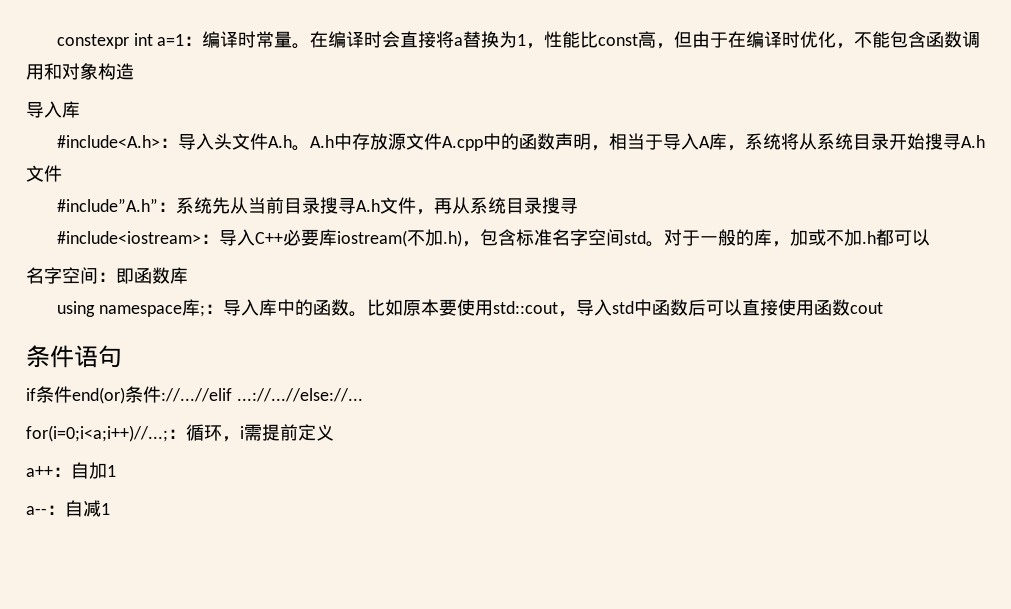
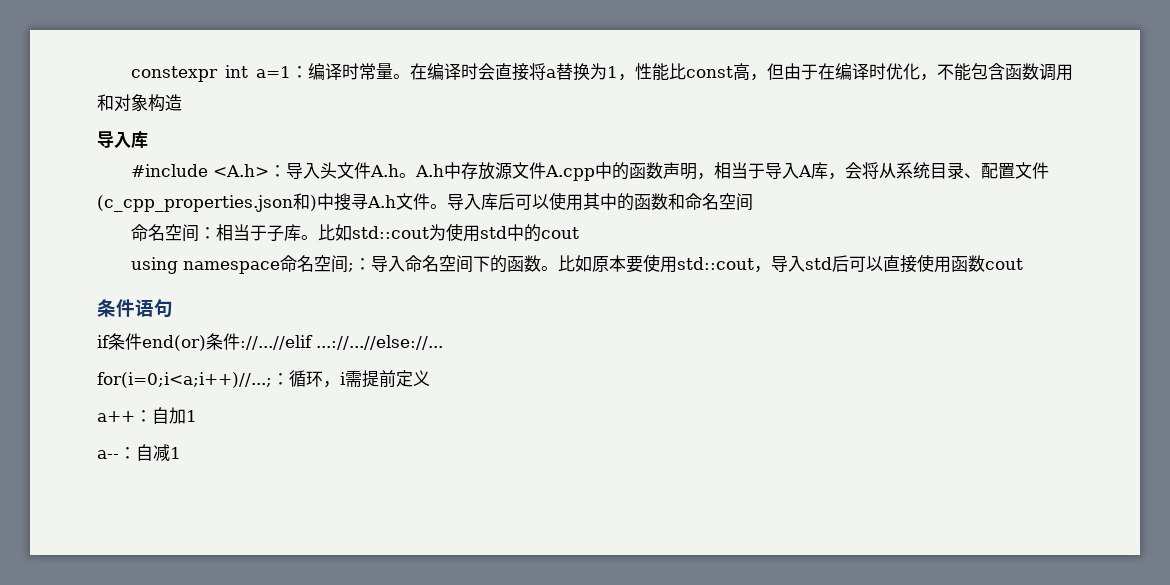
[56,135,160,148] #include<A.h> -> [130,164,269,177] #include <A.h>
[744,133,781,150] 系统 -> [844,162,862,179] 会
[888,133,985,150] [26,165,62,182] [56,197,578,215] [56,229,930,247] [26,267,188,284] 开始搜寻A.h文件 // #include”A.h”：系统先从当前目录搜寻A.h文件，再从系统目录搜寻 // #include<iostream>：导入C++必要库iostream(不加.h)，包含标准名字空间std。对于一般的库，加或不加.h都可以 // 名字空间：即函数库 -> [963,162,1049,179] [97,192,753,212] [130,223,579,242] 、配置文件(c_cpp_properties.json和)中搜寻A.h文件。导入库后可以使用其中的函数和命名空间 // 命名空间：相当于子库。比如std::cout为使用std中的cout
[181,299,200,316] 库 -> [279,255,348,273] 命名空间
[258,299,295,316] 库中 -> [404,255,490,273] 命名空间下
[633,299,688,316] 中函数 -> (832, 263) none

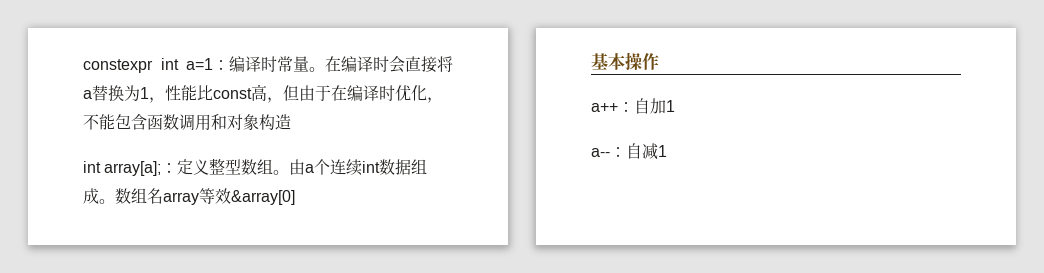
[97,131,148,149] [130,162,1049,181] [97,192,753,212] [130,223,579,242] [130,254,1023,274] [97,299,173,318] [97,333,443,351] [97,370,430,388] 导入库 // #include <A.h>：导入头文件A.h。A.h中存放源文件A.cpp中的函数声明，相当于导入A库，会将从系统目录、配置文件(c_cpp_properties.json和)中搜寻A.h文件。导入库后可以使用其中的函数和命名空间 // 命名空间：相当于子库。比如std::cout为使用std中的cout // using namespace命名空间;：导入命名空间下的函数。比如原本要使用std::cout，导入std后可以直接使用函数cout // 条件语句 // if条件end(or)条件://...//elif ...://...//else://... // for(i=0;i<a;i++)//...;：循环，i需提前定义 -> [83,158,428,176] [83,188,295,205] [591,52,659,70] int array[a];：定义整型数组。由a个连续int数据组成。数组名array等效&array[0] // 基本操作

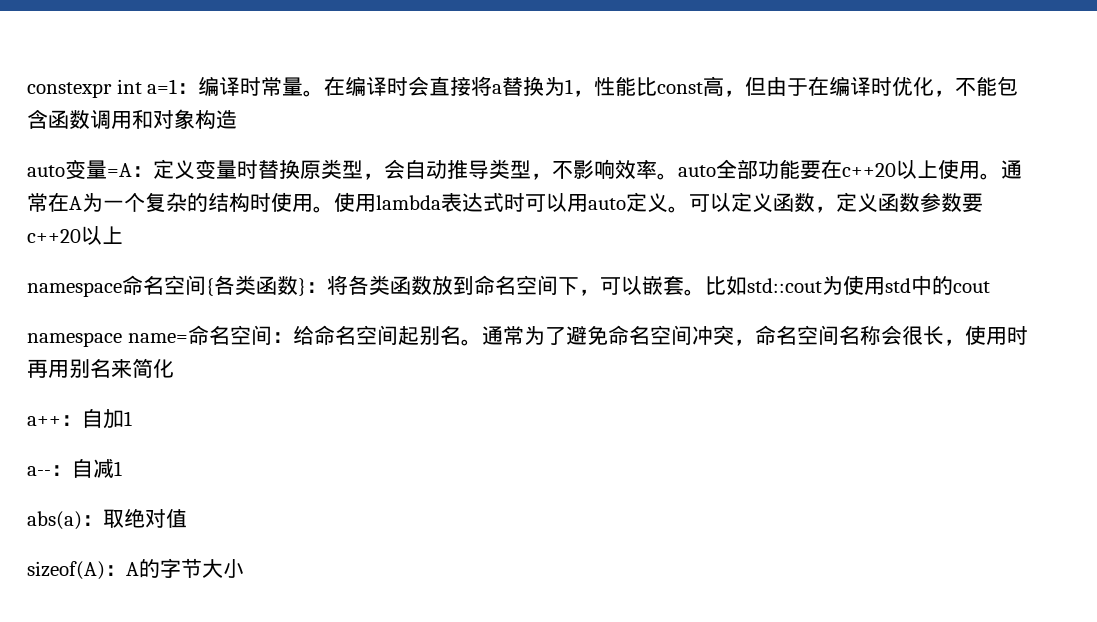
[83,158,428,176] [83,188,295,205] [591,52,659,70] int array[a];：定义整型数组。由a个连续int数据组成。数组名array等效&array[0] // 基本操作 -> [27,159,1022,180] [27,192,983,213] [27,226,123,245] [27,275,990,297] [27,325,1028,347] [27,358,174,378] auto变量=A：定义变量时替换原类型，会自动推导类型，不影响效率。auto全部功能要在c++20以上使用。通常在A为一个复杂的结构时使用。使用lambda表达式时可以用auto定义。可以定义函数，定义函数参数要c++20以上 // namespace命名空间{各类函数}：将各类函数放到命名空间下，可以嵌套。比如std::cout为使用std中的cout // namespace name=命名空间：给命名空间起别名。通常为了避免命名空间冲突，命名空间名称会很长，使用时再用别名来简化
(667, 151) none -> [27,508,187,530] [27,558,244,580] // abs(a)：取绝对值 // sizeof(A)：A的字节大小

